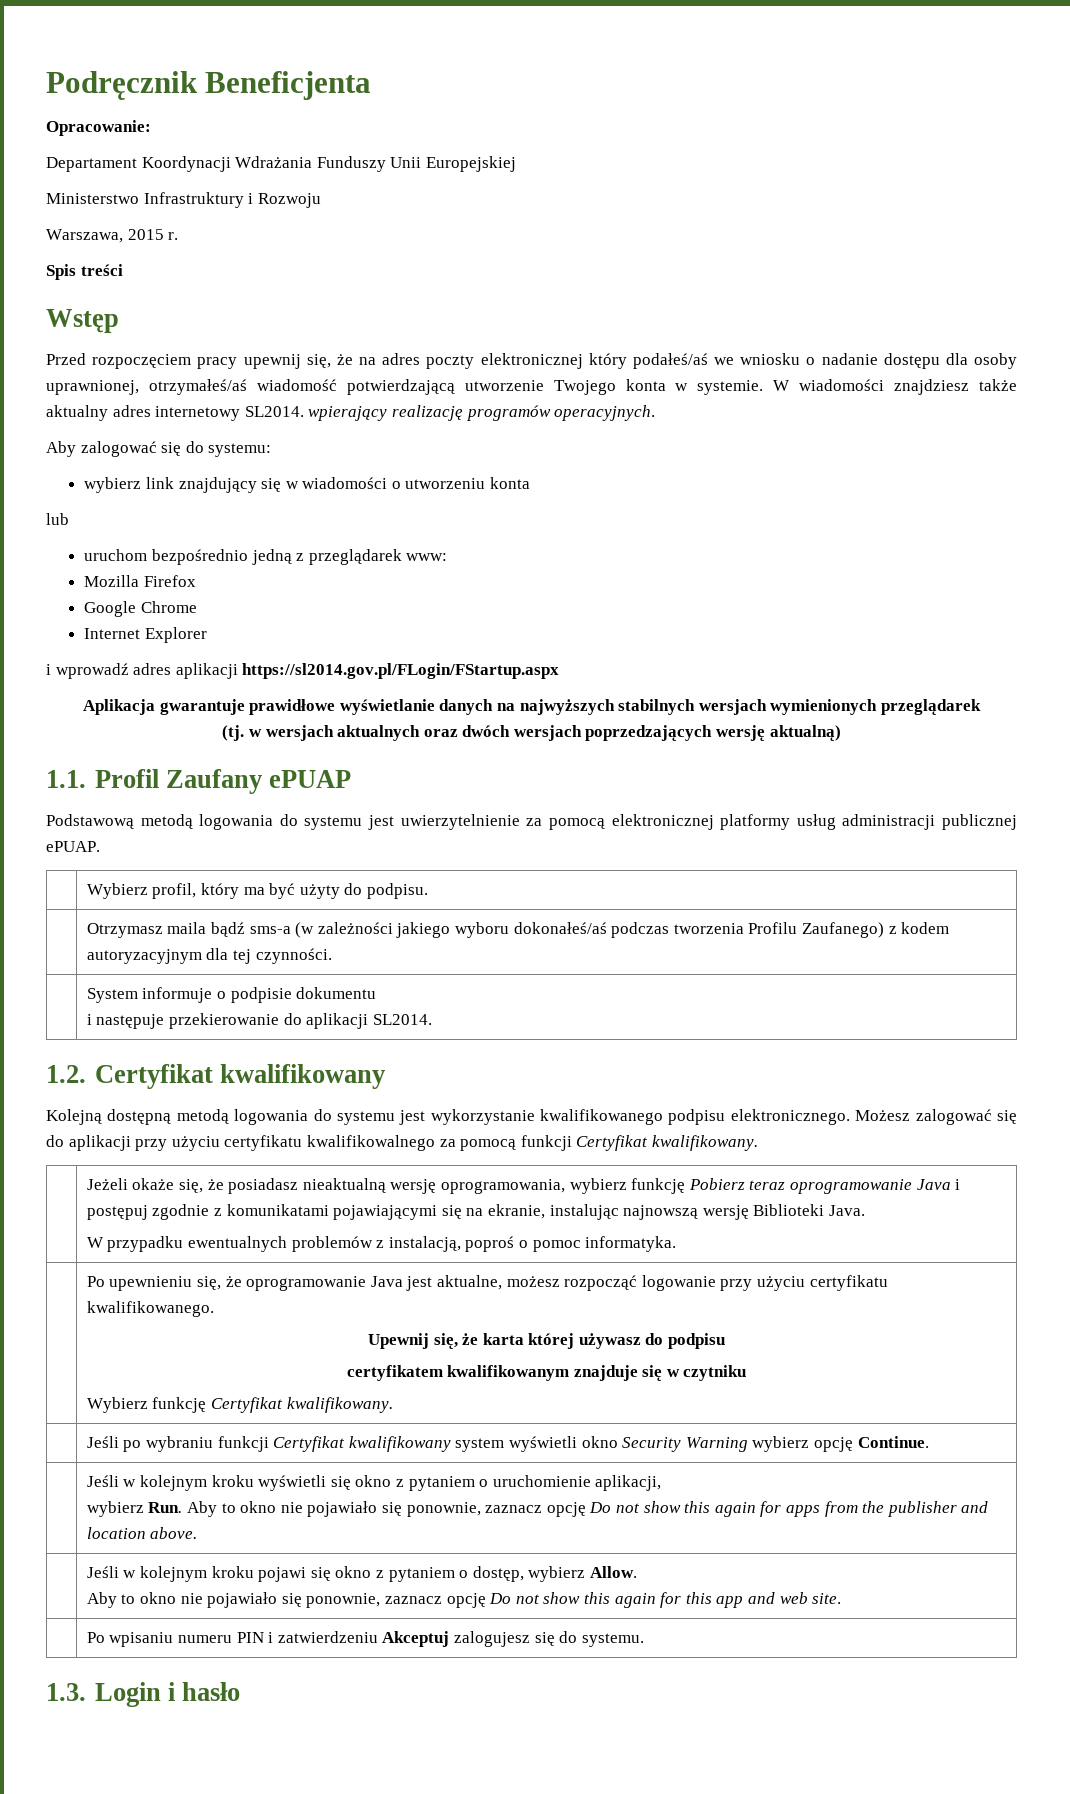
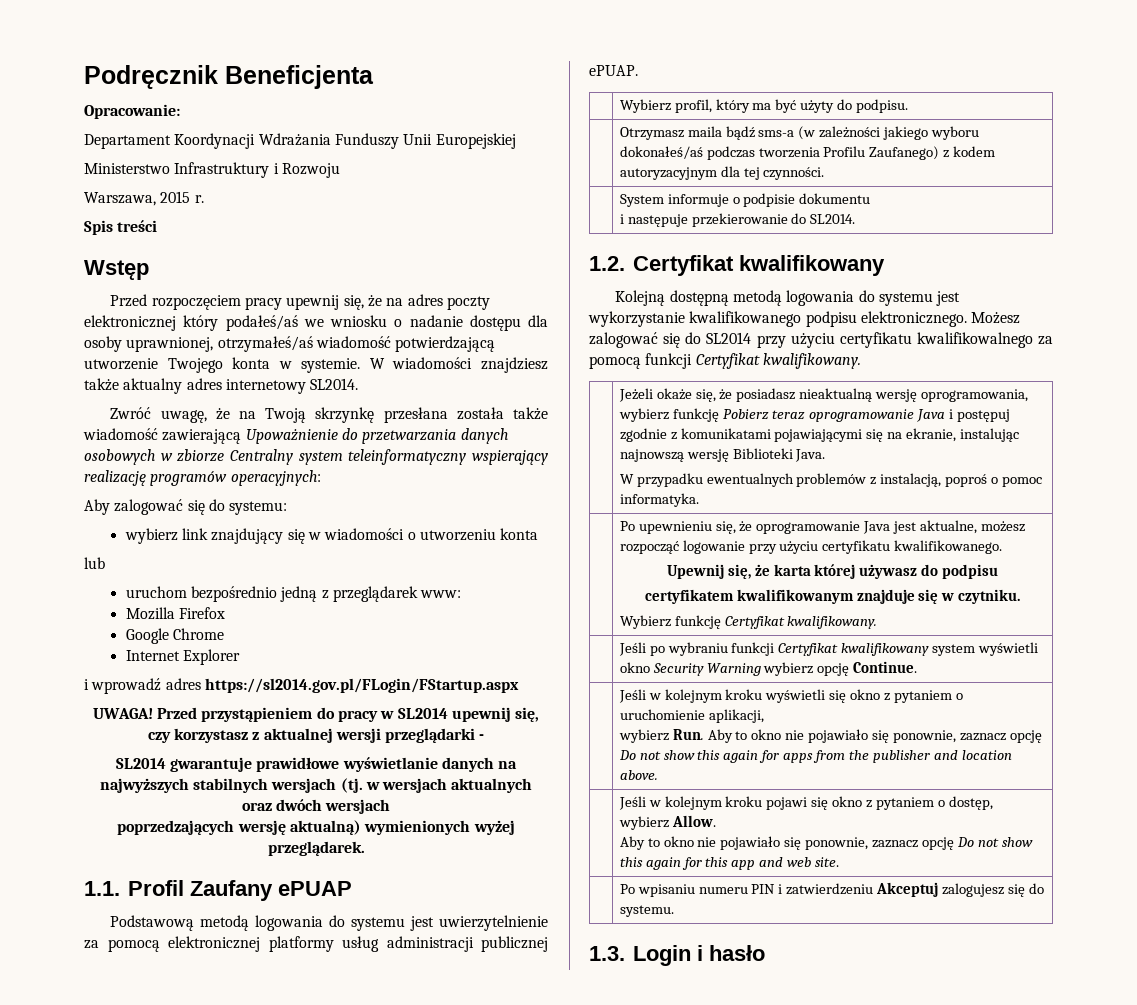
[308,406,388,421] wpierający -> [110,407,548,423] [83,428,508,444] [84,449,549,465] // Zwróć uwagę, że na Twoją skrzynkę przesłana została także wiadomość zawierającą Upoważnienie do przetwarzania danych osobowych w zbiorze Centralny system teleinformatyczny wspierający
[554,405,656,421] operacyjnych. -> [230,470,321,486] operacyjnych:
[175,663,238,679] aplikacji -> (201, 684) none
[83,699,156,715] Aplikacja -> [92,707,540,722] [147,728,485,743] [115,758,166,769] UWAGA! Przed przystąpieniem do pracy w SL2014 upewnij się, czy korzystasz z aktualnej wersji przeglądarki - // SL2014
[770,699,981,715] wymienionych przeglądarek // -> (337, 785) none
(582, 733) none -> (391, 806) //
(841, 733) none -> [364,820,515,835] [267,841,365,856] wymienionych wyżej przeglądarek.
[306,1013,369,1029] aplikacji -> (807, 218) none
[68,1135,131,1151] aplikacji -> [706,332,752,344] SL2014
[683,1365,747,1381] czytniku -> [958,589,1021,604] czytniku.

